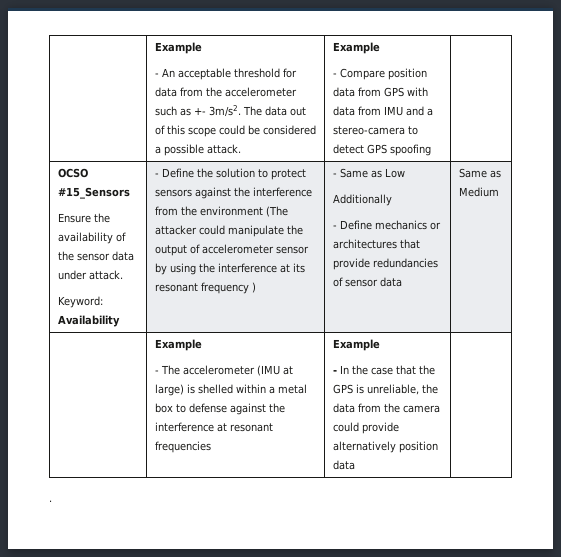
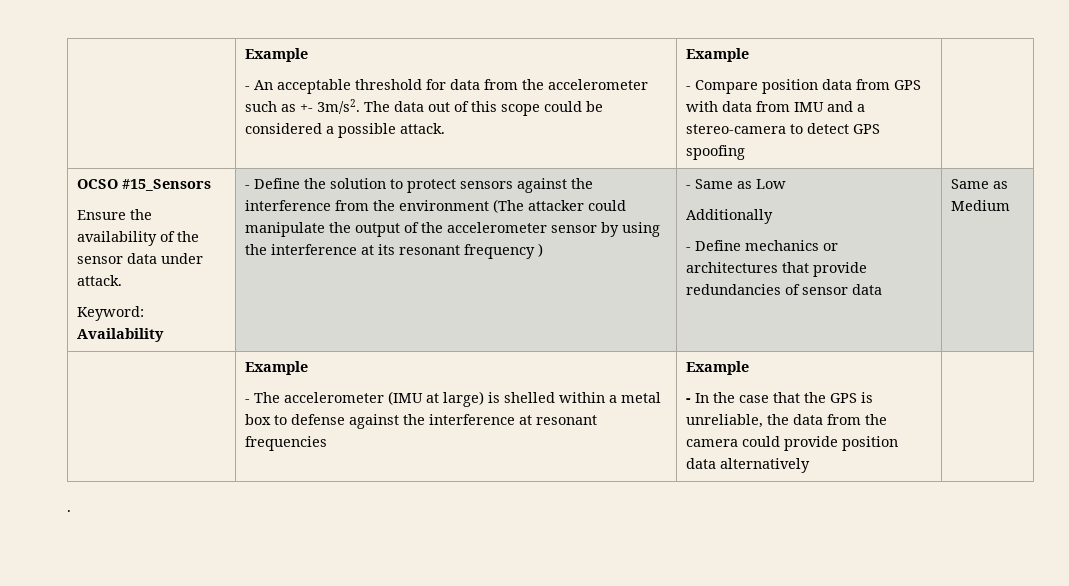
(200, 249) none -> [421,222,444,233] the
[332,441,438,453] [332,460,355,470] alternatively position data -> [842,436,899,451] [686,458,811,473] position data alternatively

